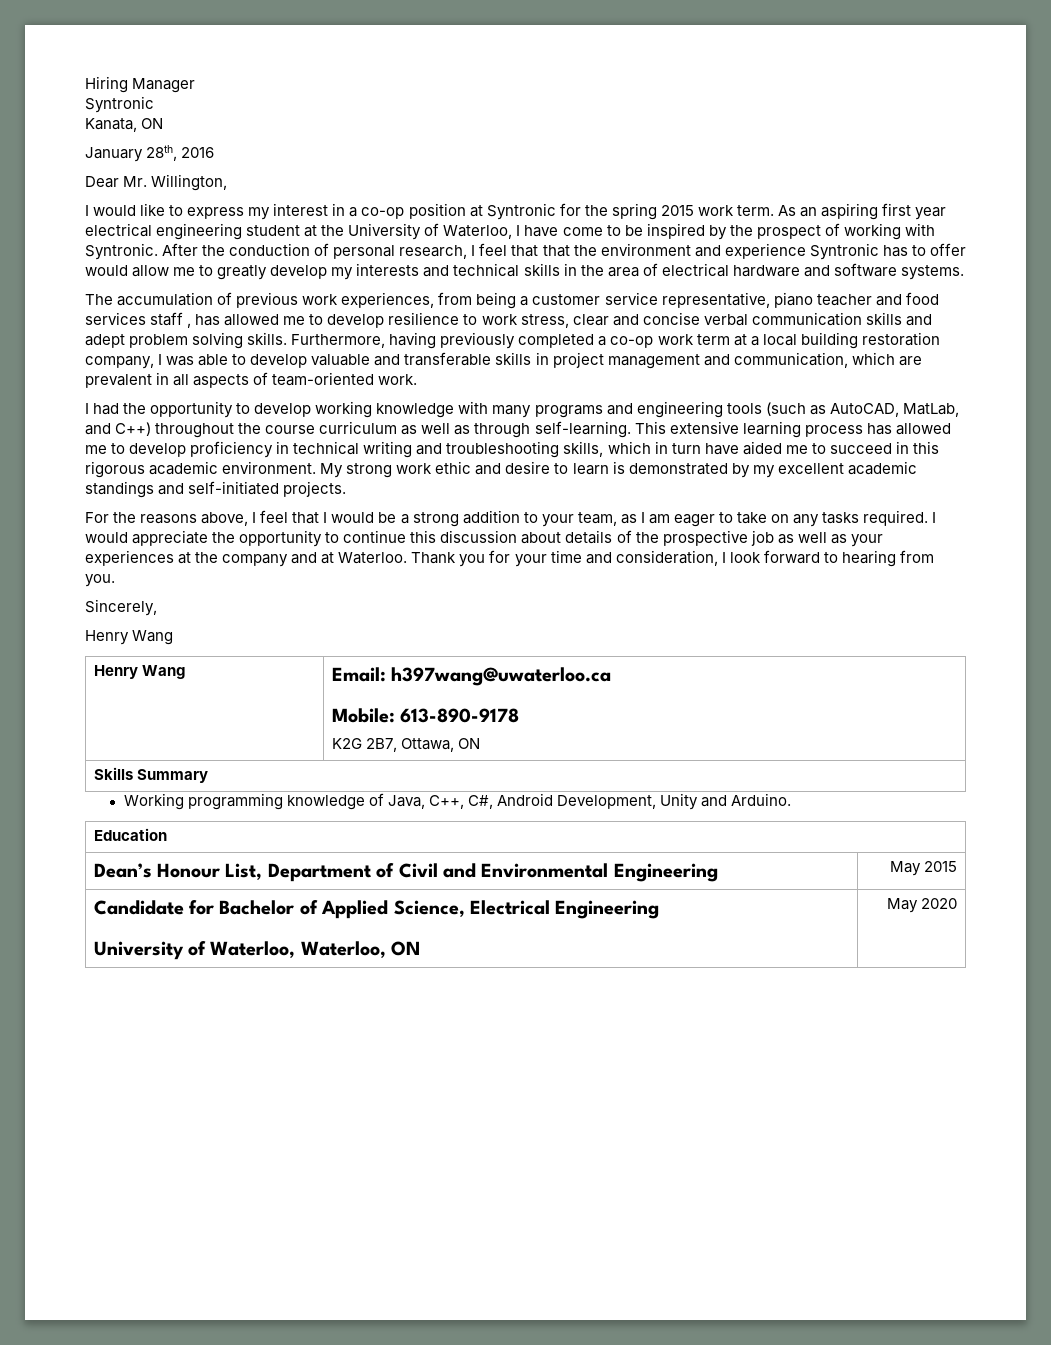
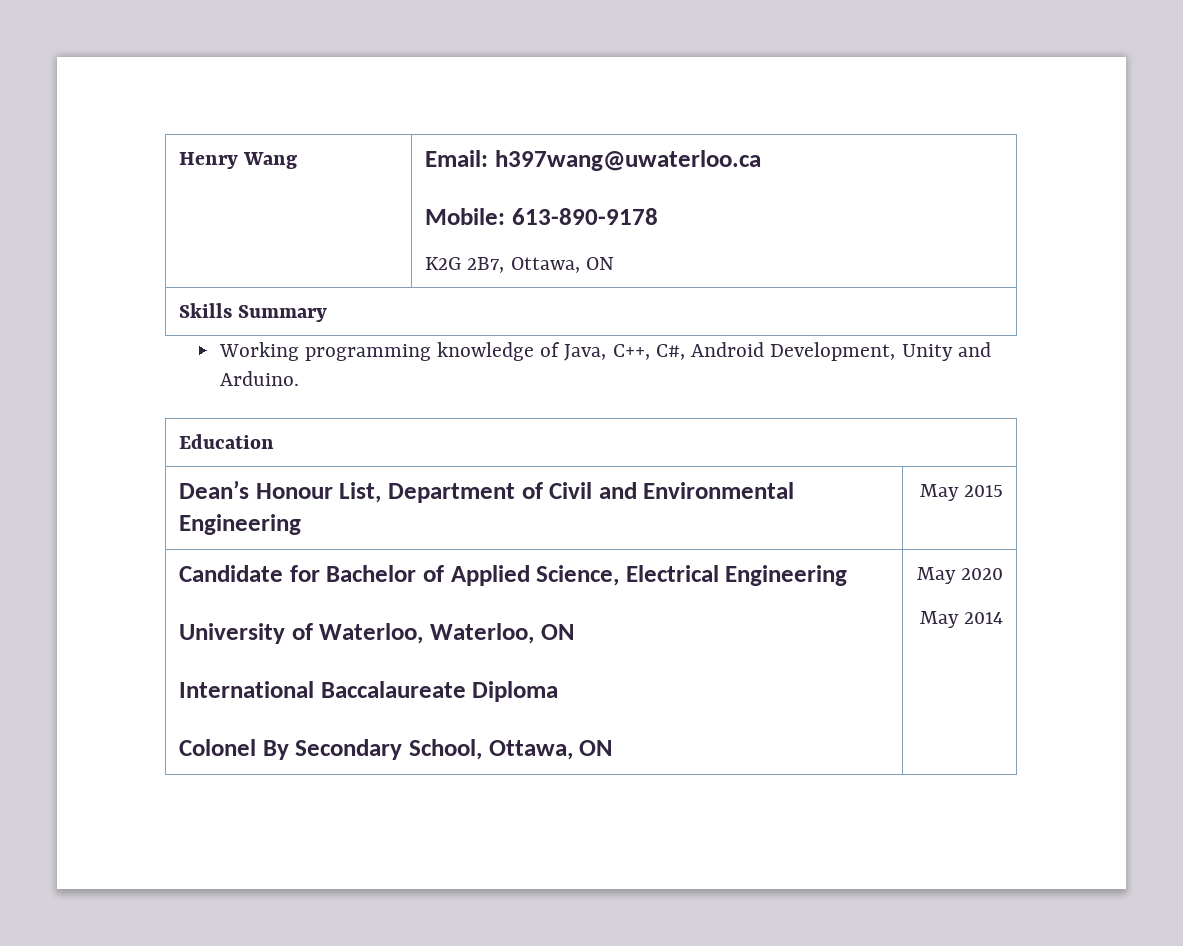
[85,76,196,93] [85,96,154,113] [85,118,164,132] [85,145,215,162] [85,174,228,191] [85,203,947,220] [85,223,935,240] [85,243,966,260] [85,263,964,280] [85,292,939,309] [85,312,932,328] [85,332,940,349] [85,352,922,369] [85,372,418,388] [85,401,959,418] [85,421,951,438] [85,441,939,458] [85,461,917,478] [85,481,347,498] [85,510,937,527] [85,530,883,547] [85,550,934,567] [85,574,115,587] [85,599,157,616] [85,630,174,645] Hiring Manager // Syntronic // Kanata, ON // January 28th, 2016 // Dear Mr. Willington, // I would like to express my interest in a co-op position at Syntronic for the spring 2015 work term. As an aspiring first year electrical engineering student at the University of Waterloo, I have come to be inspired by the prospect of working with Syntronic. After the conduction of personal research, I feel that that the environment and experience Syntronic has to offer would allow me to greatly develop my interests and technical skills in the area of electrical hardware and software systems. // The accumulation of previous work experiences, from being a customer service representative, piano teacher and food services staff , has allowed me to develop resilience to work stress, clear and concise verbal communication skills and adept problem solving skills. Furthermore, having previously completed a co-op work term at a local building restoration company, I was able to develop valuable and transferable skills in project management and communication, which are prevalent in all aspects of team-oriented work. // I had the opportunity to develop working knowledge with many programs and engineering tools (such as AutoCAD, MatLab, and C++) throughout the course curriculum as well as through self-learning. This extensive learning process has allowed me to develop proficiency in technical writing and troubleshooting skills, which in turn have aided me to succeed in this rigorous academic environment. My strong work ethic and desire to learn is demonstrated by my excellent academic standings and self-initiated projects. // For the reasons above, I feel that I would be a strong addition to your team, as I am eager to take on any tasks required. I would appreciate the opportunity to continue this discussion about details of the prospective job as well as your experiences at the company and at Waterloo. Thank you for your time and consideration, I look forward to hearing from you. // Sincerely, // Henry Wang // -> (179, 160) none
(421, 948) none -> [179,681,559,702] [179,739,613,760] // International Baccalaureate Diploma // Colonel By Secondary School, Ottawa, ON
(958, 903) none -> [919,611,1003,628] // May 2014

